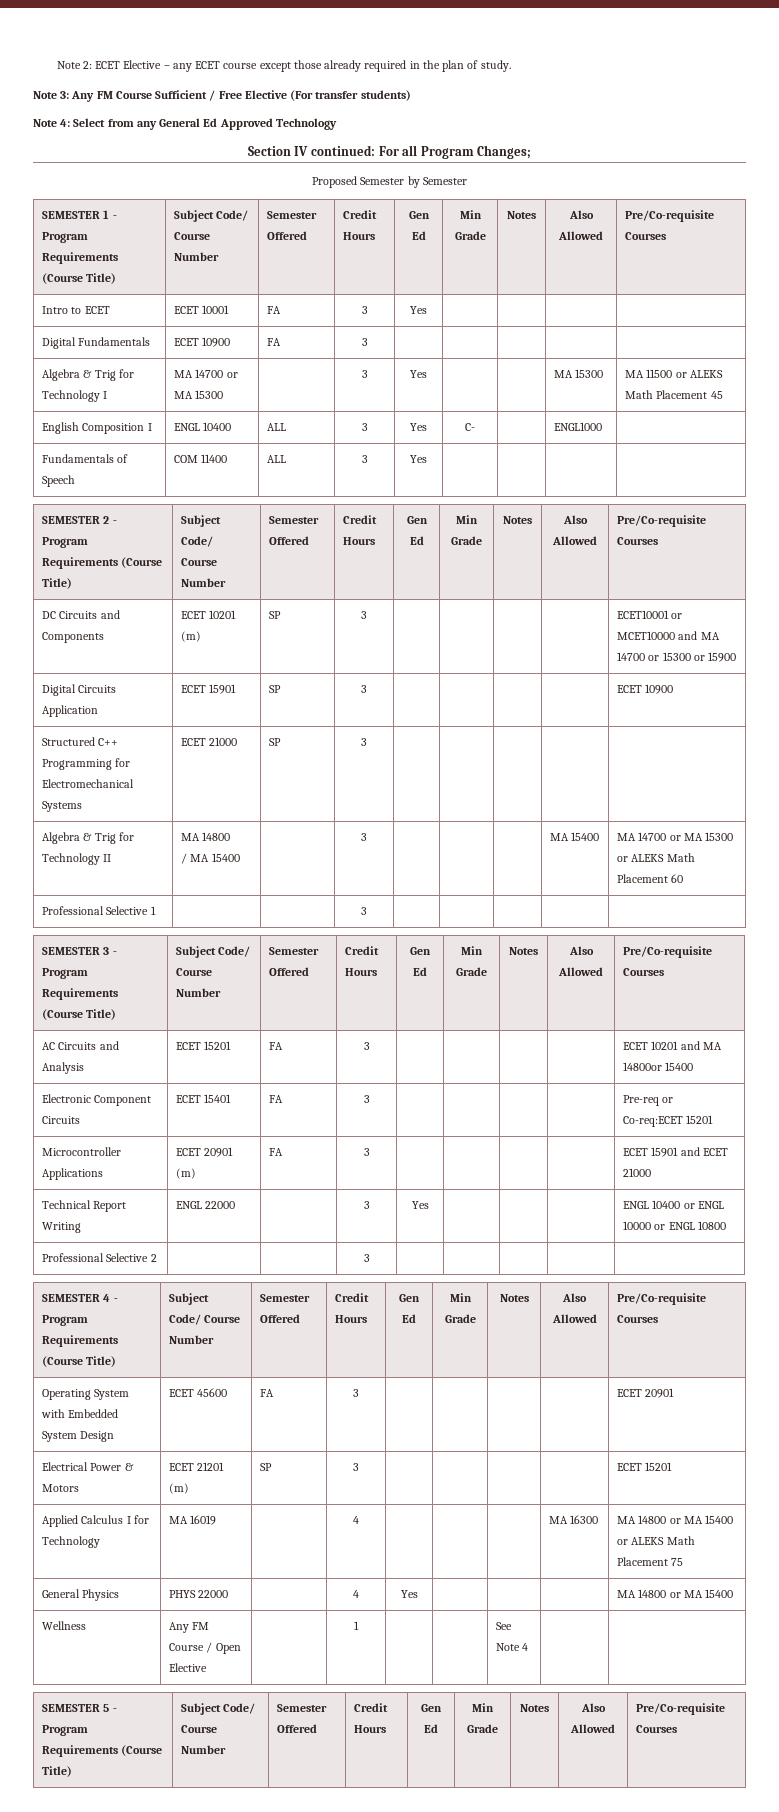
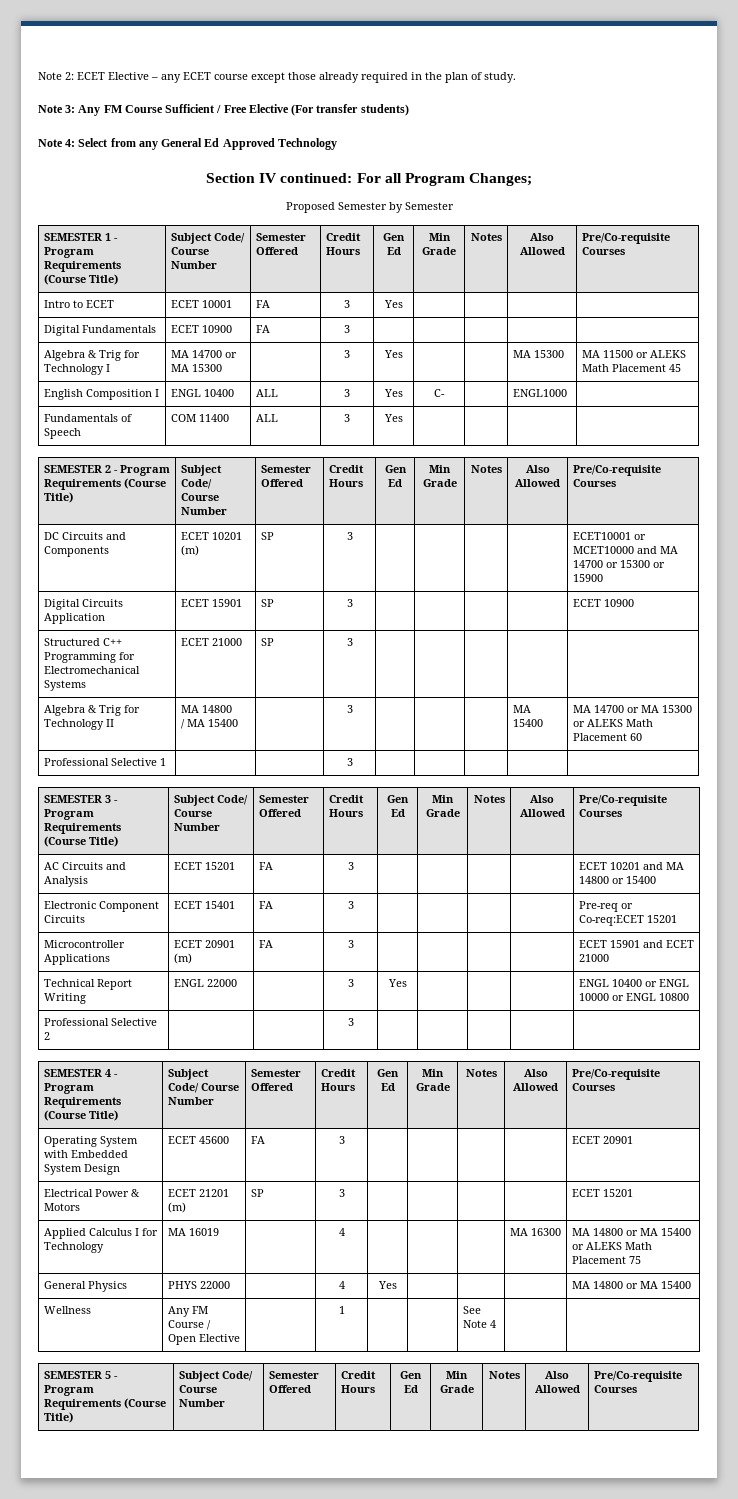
[623,1062,663,1071] 14800or -> [578,876,624,884] 14800 or

